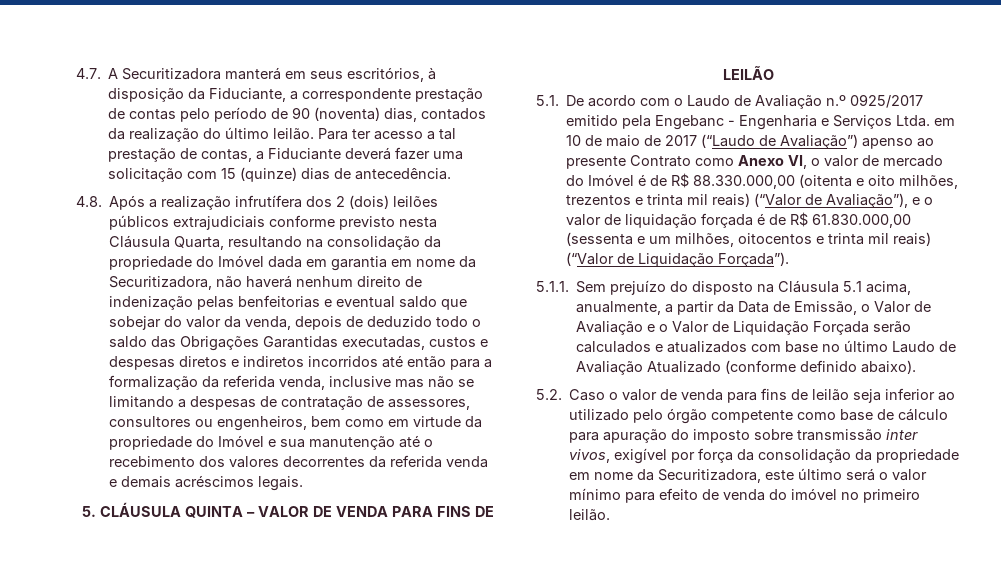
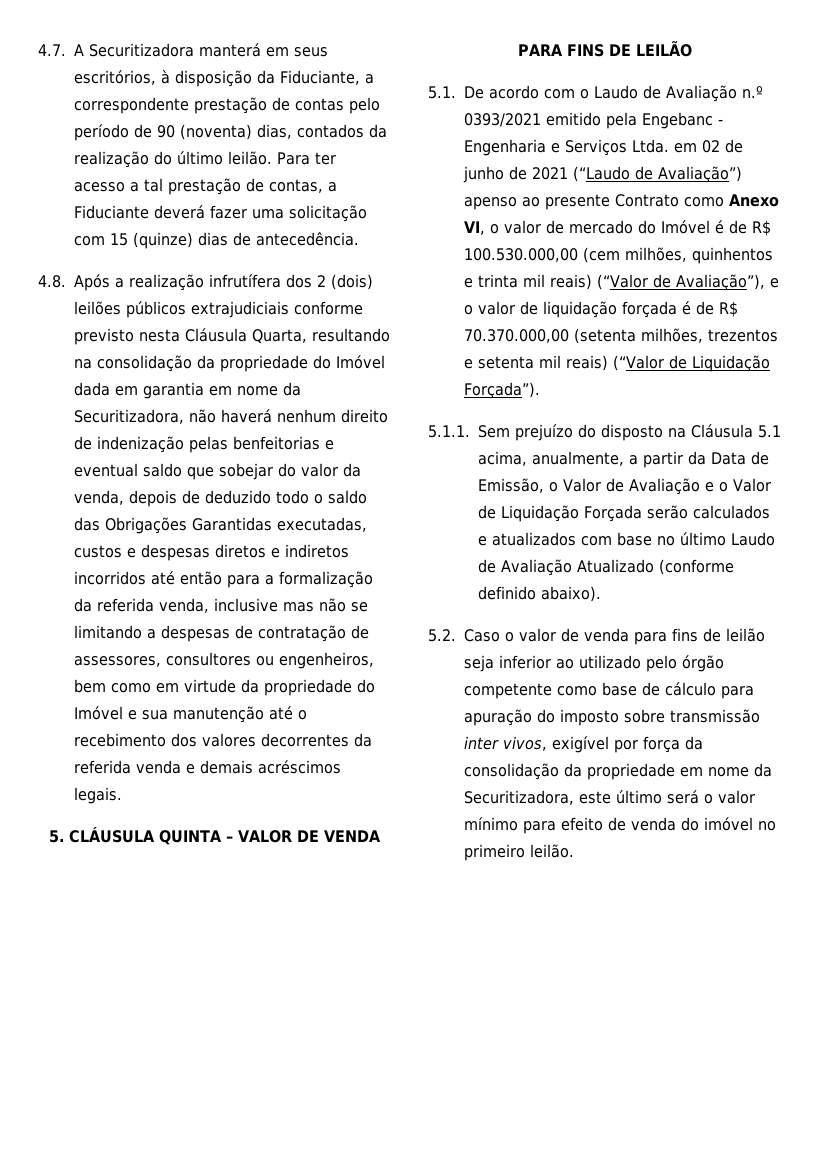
[850,94,924,108] 0925/2017 -> [464,113,541,127] 0393/2021
[566,135,698,147] 10 de maio de 2017 -> [702,139,743,153] [463,166,568,183] 02 de junho de 2021
[693,174,959,189] [566,195,632,205] 88.330.000,00 (oitenta e oito milhões, trezentos -> [464,247,773,264] 100.530.000,00 (cem milhões, quinhentos
[812,214,912,228] [566,232,865,247] 61.830.000,00 (sessenta e um milhões, oitocentos e trinta -> [464,328,778,344] [464,356,534,369] 70.370.000,00 (setenta milhões, trezentos e setenta

